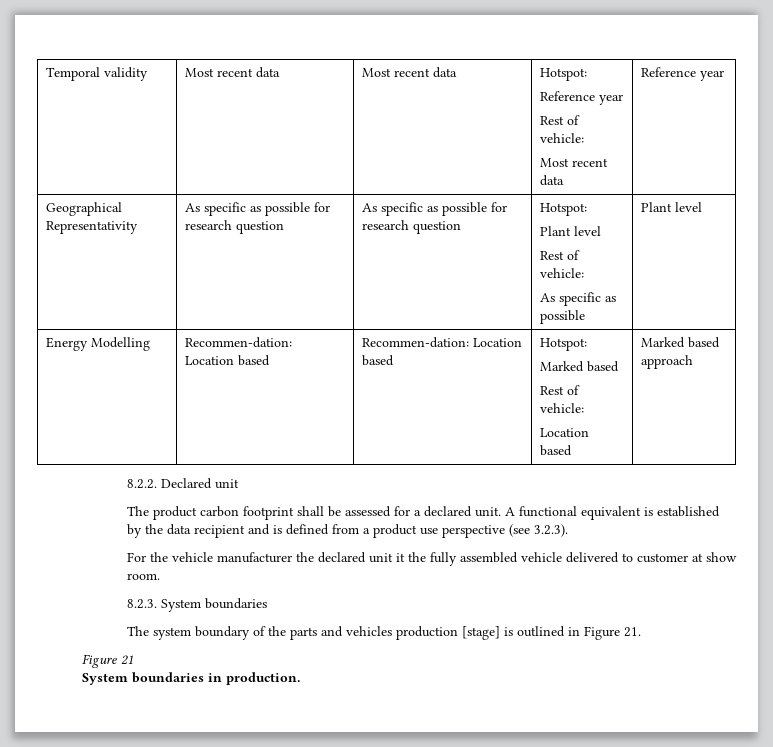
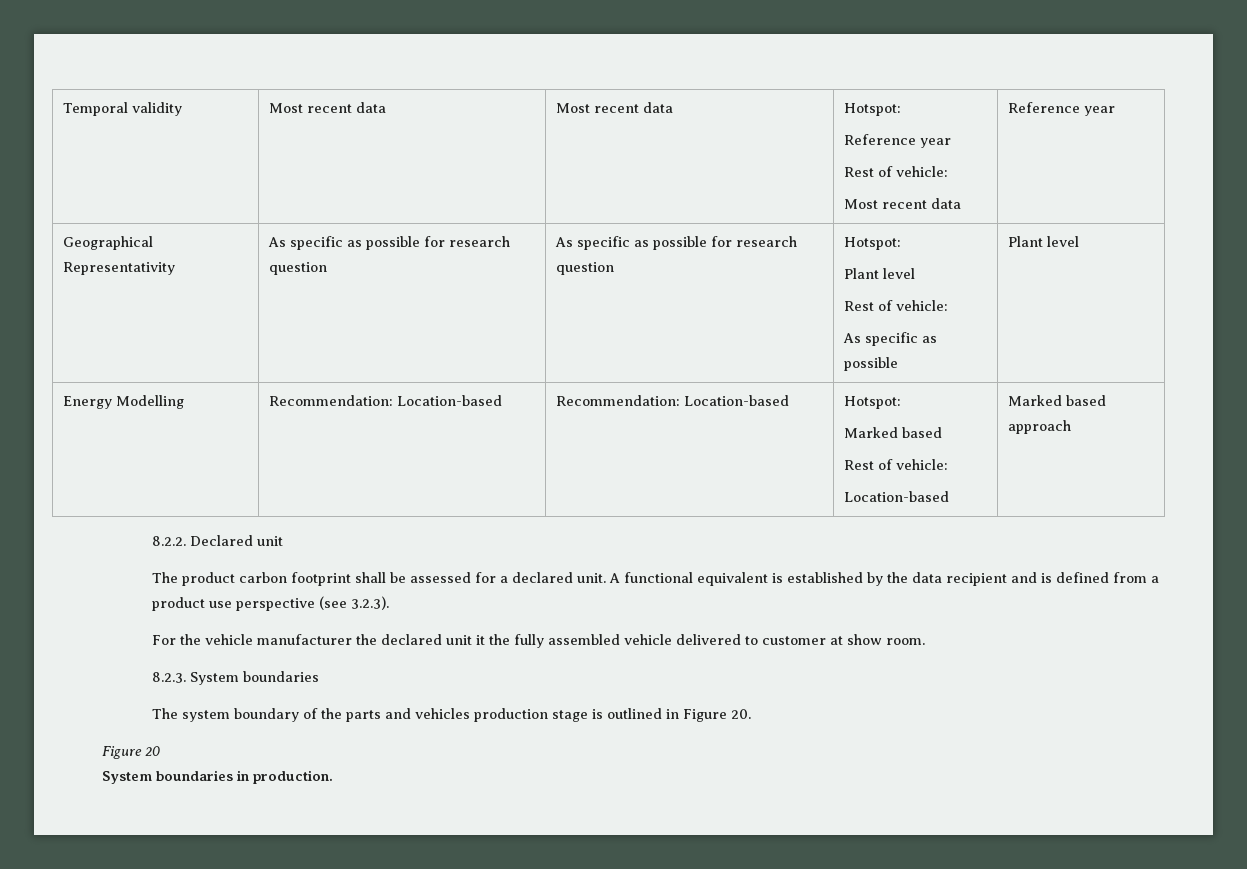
[185,337,293,348] [185,355,271,366] [362,337,523,348] [362,355,395,366] Recommen-dation: Location based | Recommen-dation: Location based -> [268,395,502,406] [555,395,789,406] Recommendation: Location-based | Recommendation: Location-based
[540,428,590,437] [540,445,573,456] Location based -> [843,491,949,502] Location-based
[461,626,500,640] [stage] -> [552,710,589,722] stage
[623,627,641,637] [81,654,133,668] 21. // Figure 21 -> [731,709,752,719] [102,746,161,759] 20. // Figure 20

